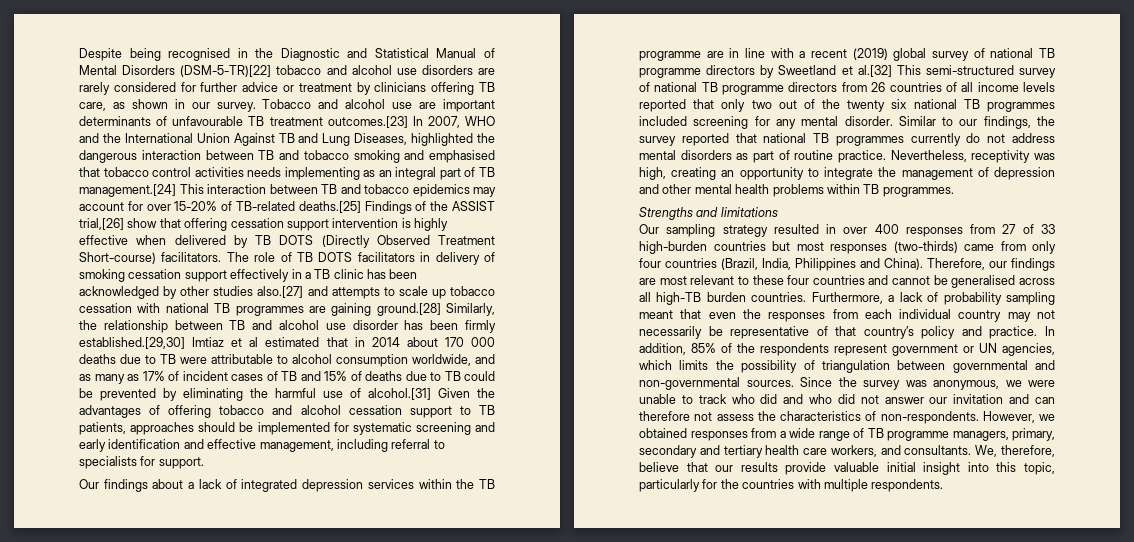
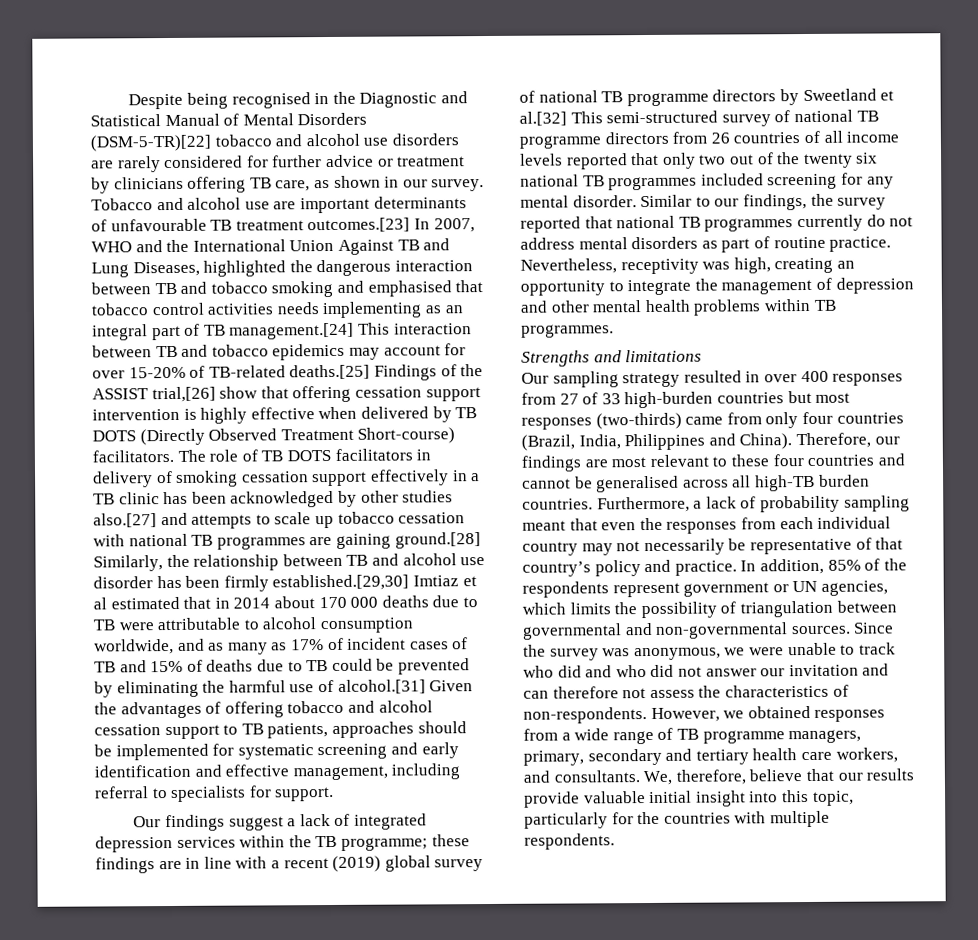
[152,479,184,489] about -> [228,816,284,831] suggest
[639,51,701,61] programme -> [340,834,470,851] [95,857,155,874] programme; these findings

